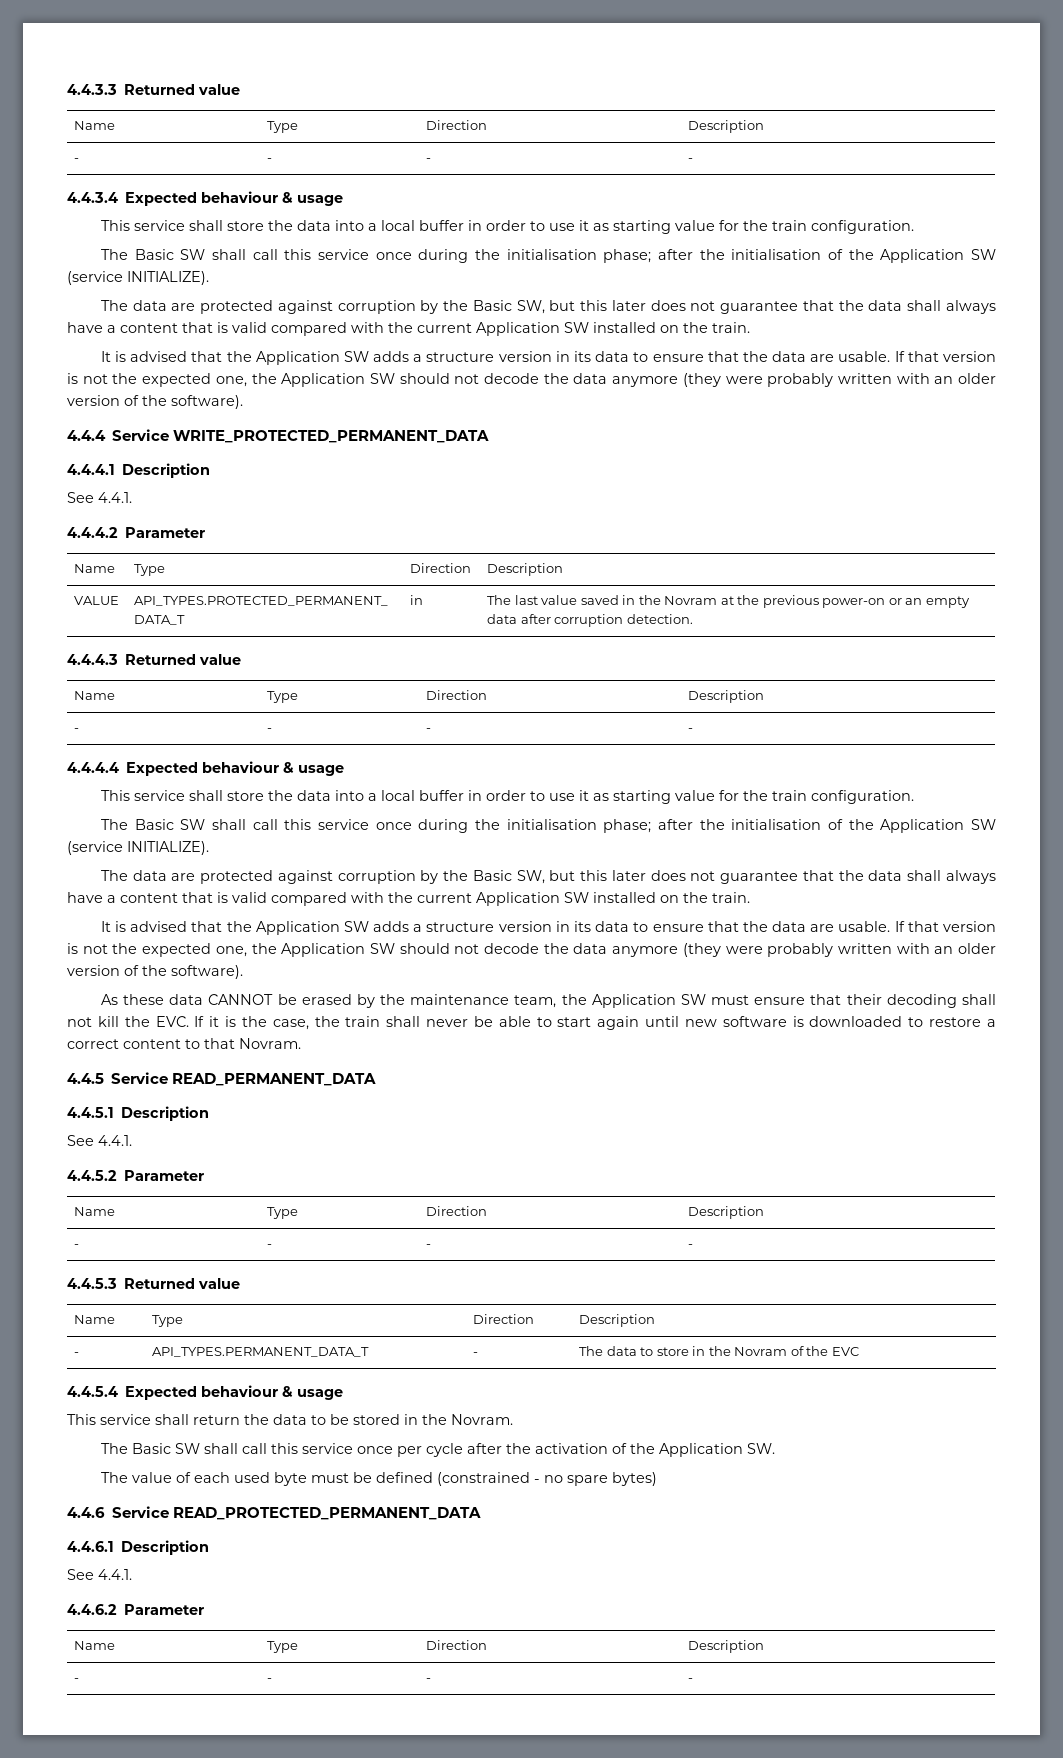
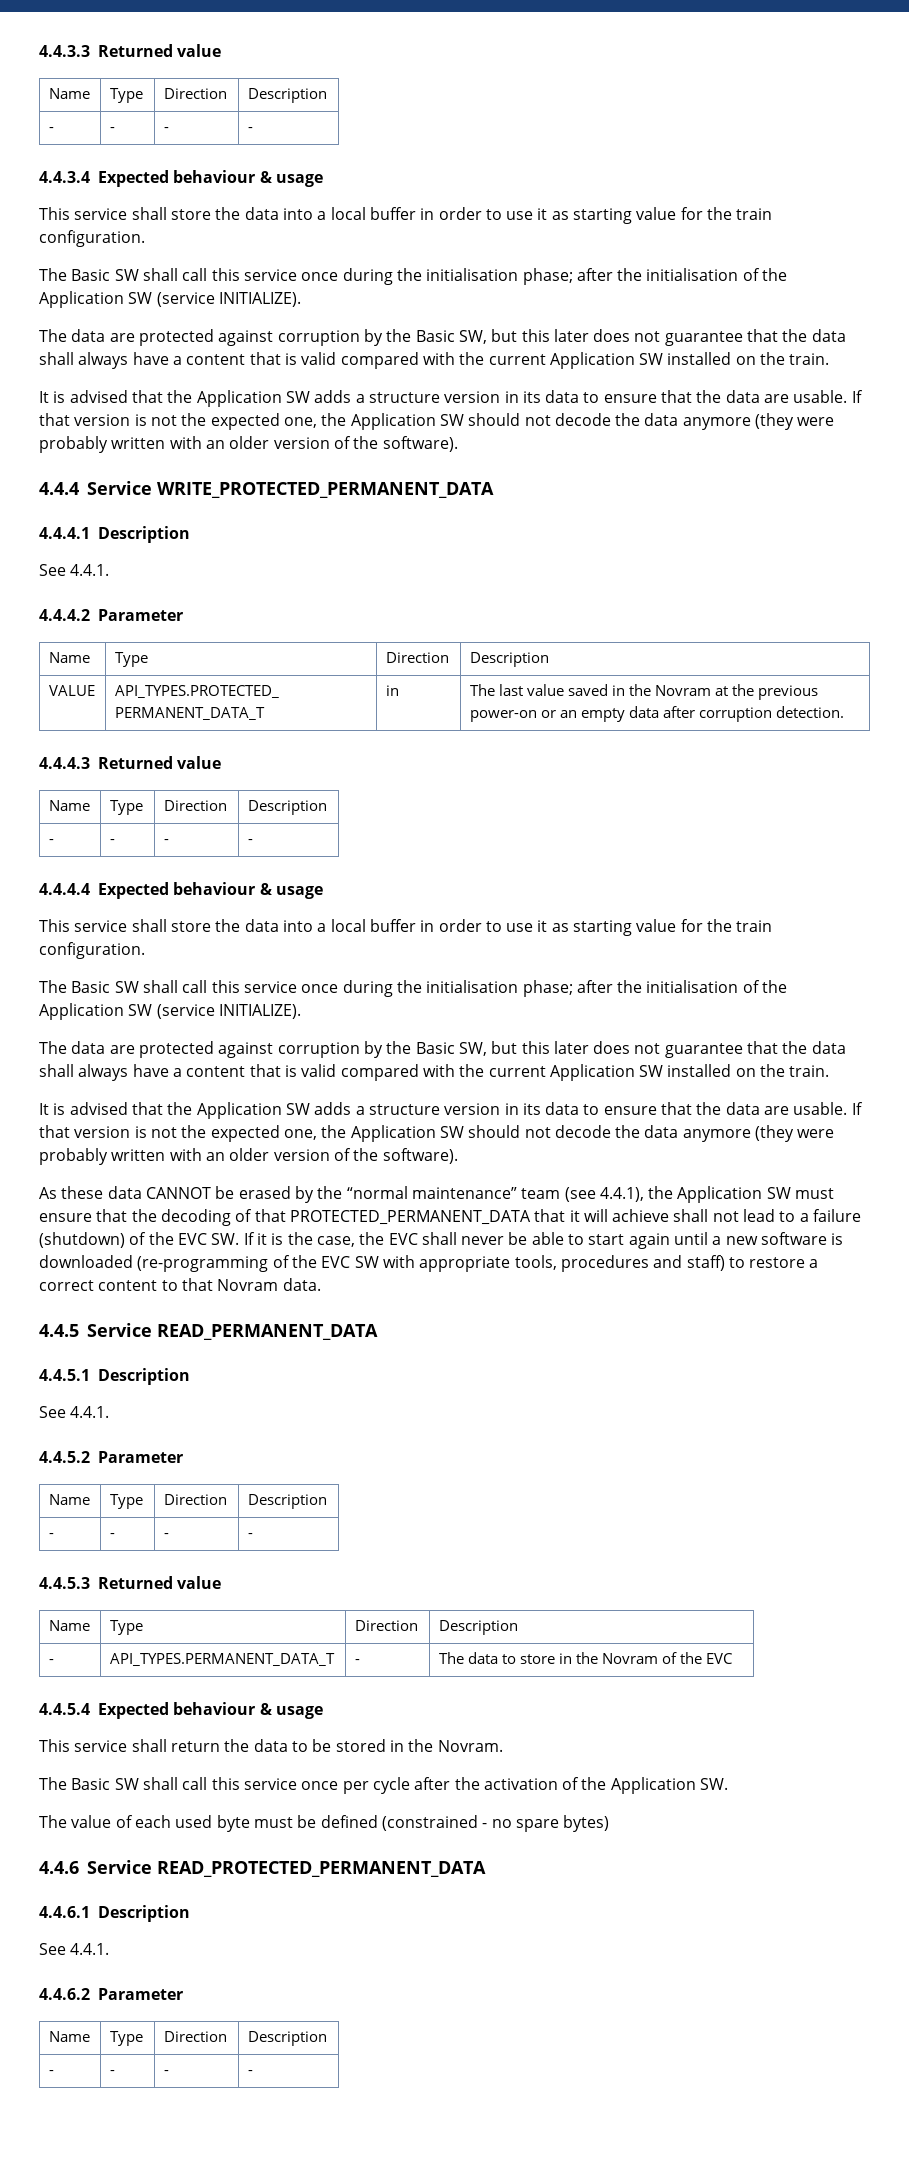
[410,994,557,1008] maintenance team, -> [346,1186,644,1202] “normal maintenance” team (see 4.4.1),
[846,994,996,1008] [67,1016,189,1027] their decoding shall not kill the EVC. -> [131,1209,862,1226] [39,1232,240,1248] the decoding of that PROTECTED_PERMANENT_DATA that it will achieve shall not lead to a failure (shutdown) of the EVC SW.
[345,1016,381,1027] train -> [388,1233,418,1245] EVC
(680, 1021) none -> [712,1236,722,1245] a
(903, 1021) none -> [137,1255,725,1272] (re-programming of the EVC SW with appropriate tools, procedures and staff)
[239,1038,301,1049] Novram. -> [217,1278,321,1291] Novram data.

